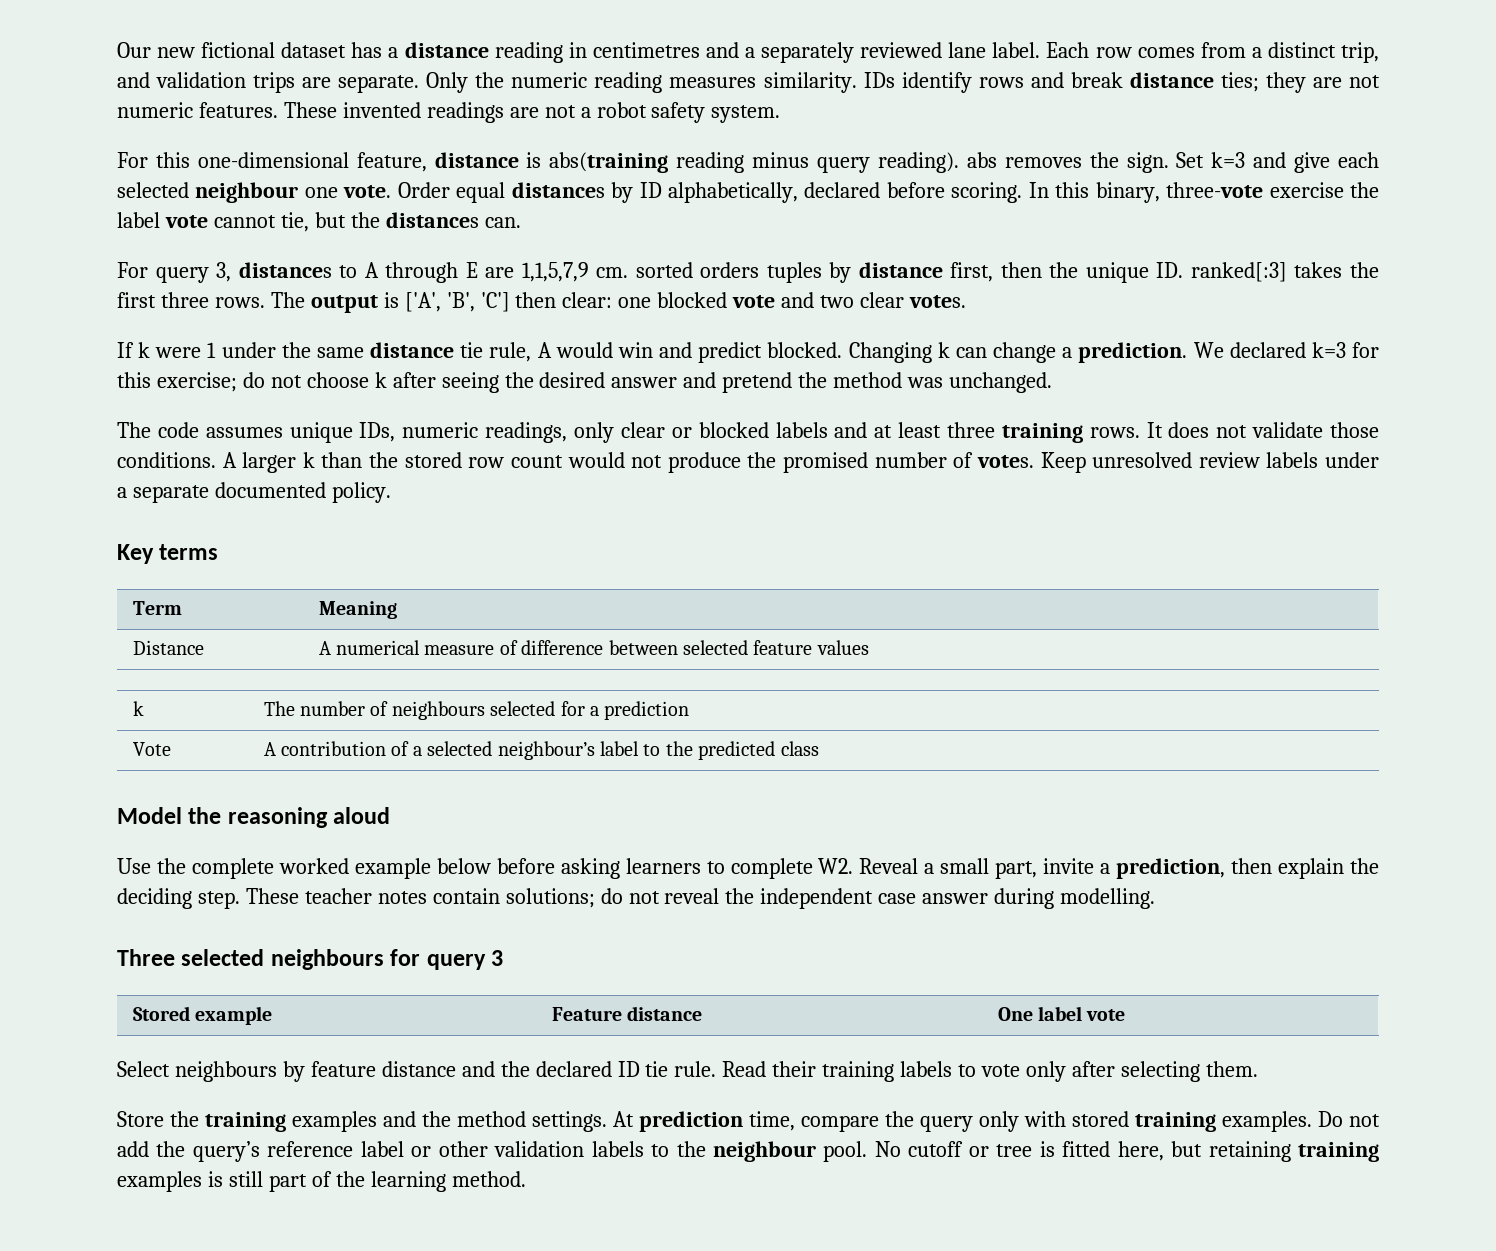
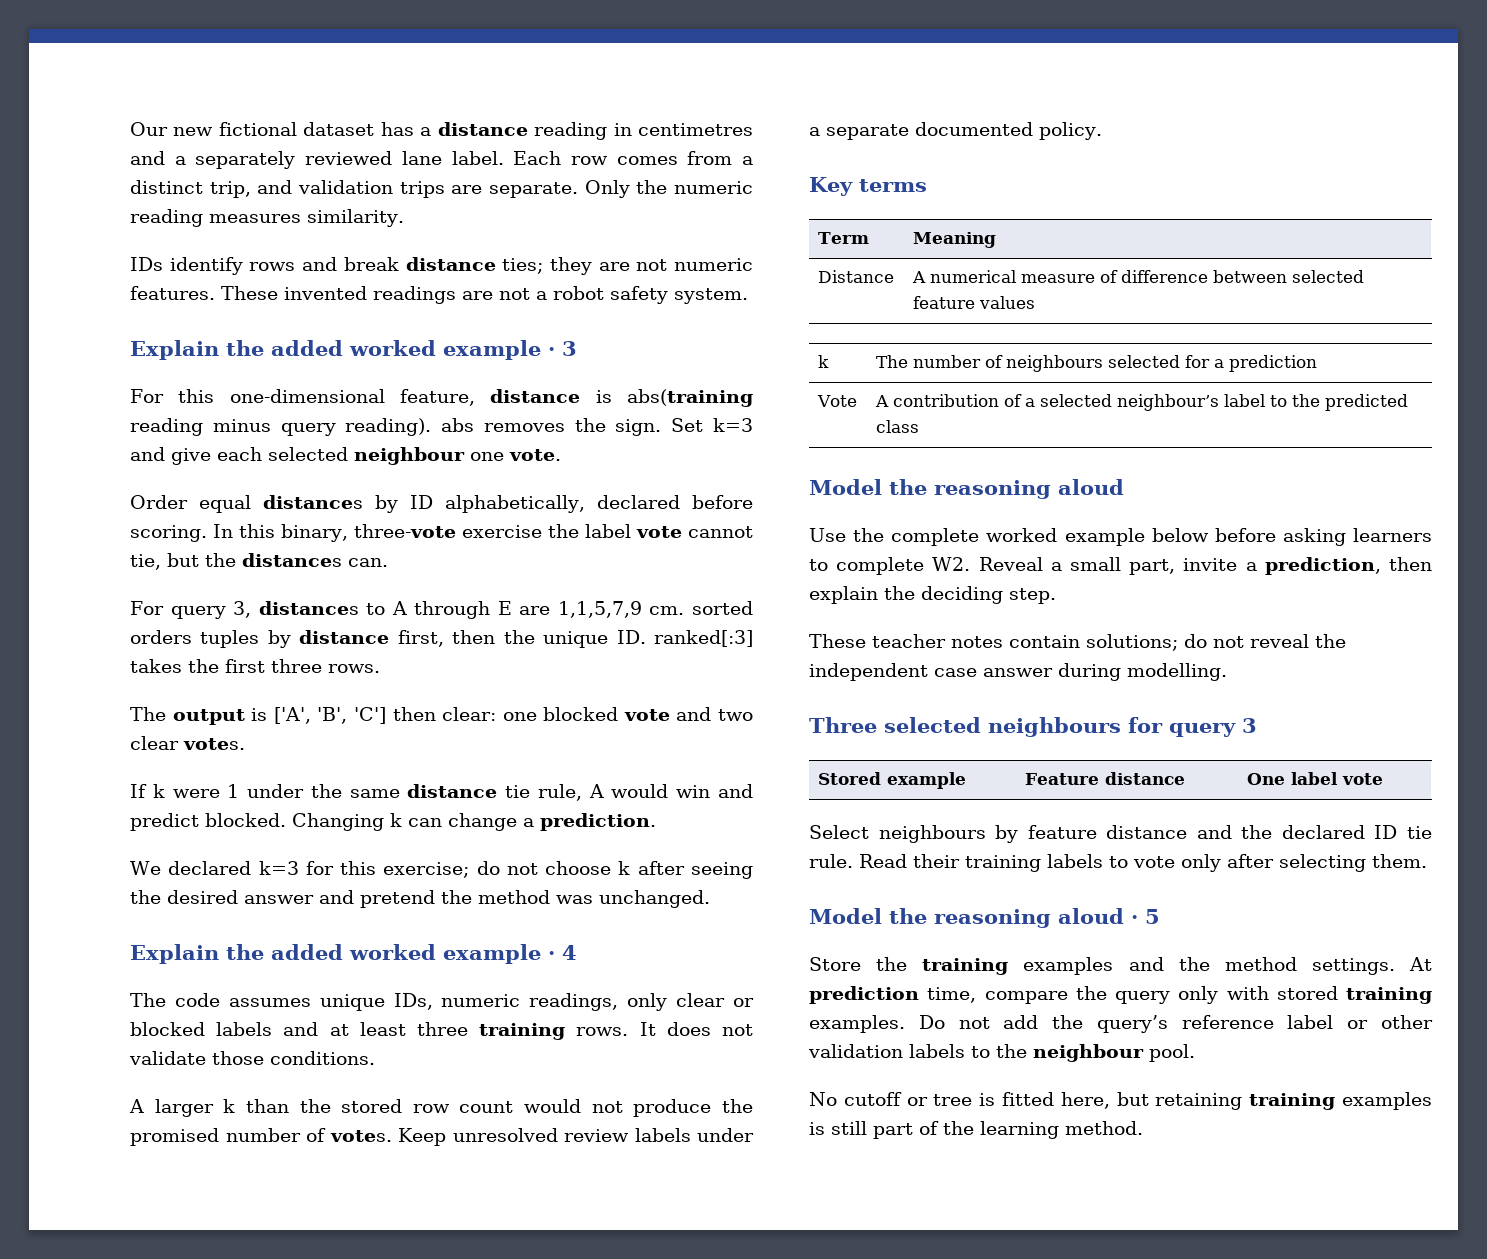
(857, 82) none -> (404, 218) //
(781, 114) none -> [130,340,577,360] // Explain the added worked example · 3
(392, 191) none -> (561, 455) //
(265, 302) none -> (380, 668) //
(1188, 352) none -> (656, 822) //
(1053, 382) none -> [130,944,577,964] // Explain the added worked example · 4
(216, 460) none -> (375, 1058) //
(240, 900) none -> (1056, 596) //
(1258, 1069) none -> [809,908,1160,928] // Model the reasoning aloud · 5
(868, 1151) none -> (1195, 1053) //

